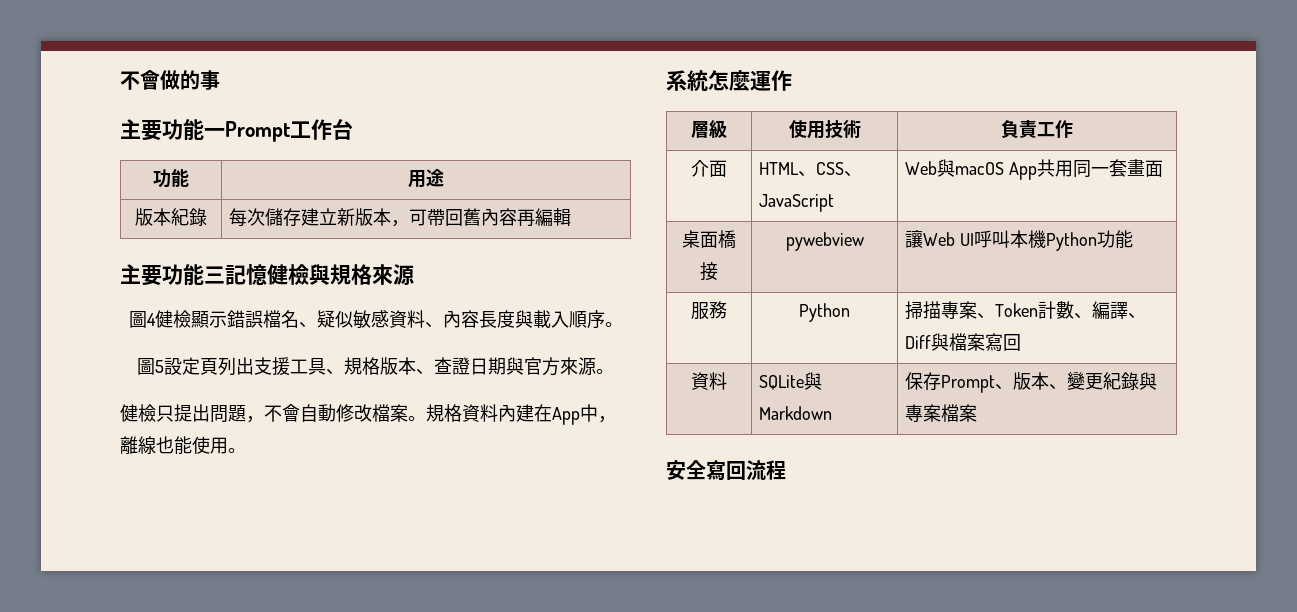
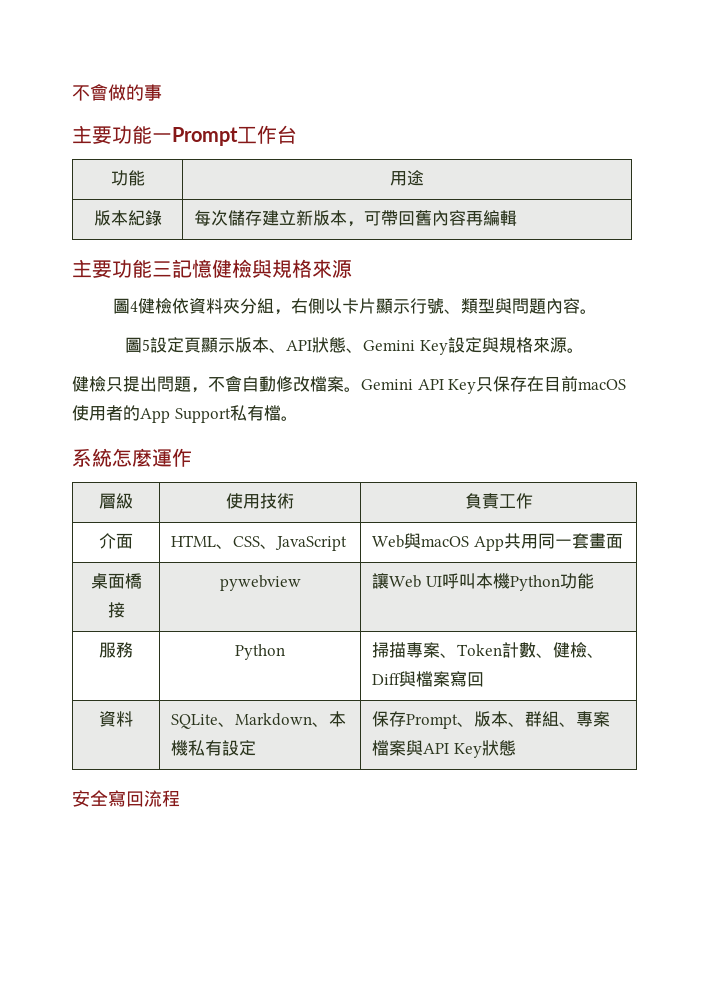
[190,310,623,329] [137,357,560,376] 顯示錯誤檔名、疑似敏感資料、內容長度與載入順序。 // 圖5設定頁列出支援工具、規格版本、查證日期與官方 -> [171,298,597,315] [125,337,533,355] 依資料夾分組，右側以卡片顯示行號、類型與問題內容。 // 圖5設定頁顯示版本、API狀態、Gemini Key設定與規格
[426,404,616,425] [120,436,228,455] 規格資料內建在App中，離線也能使用 -> [361,376,627,394] [72,405,281,423] Gemini API Key只保存在目前macOS使用者的App Support私有檔
[1092,301,1129,320] 編譯 -> [552,642,587,658] 健檢
[804,372,823,390] 與 -> [217,722,235,727] 、
(833, 413) none -> [311,711,346,727] [170,740,256,756] 、本機私有設定
[1067,371,1158,390] 變更紀錄與 -> [524,711,576,727] 群組、
(978, 413) none -> [405,740,516,758] 與API Key狀態

